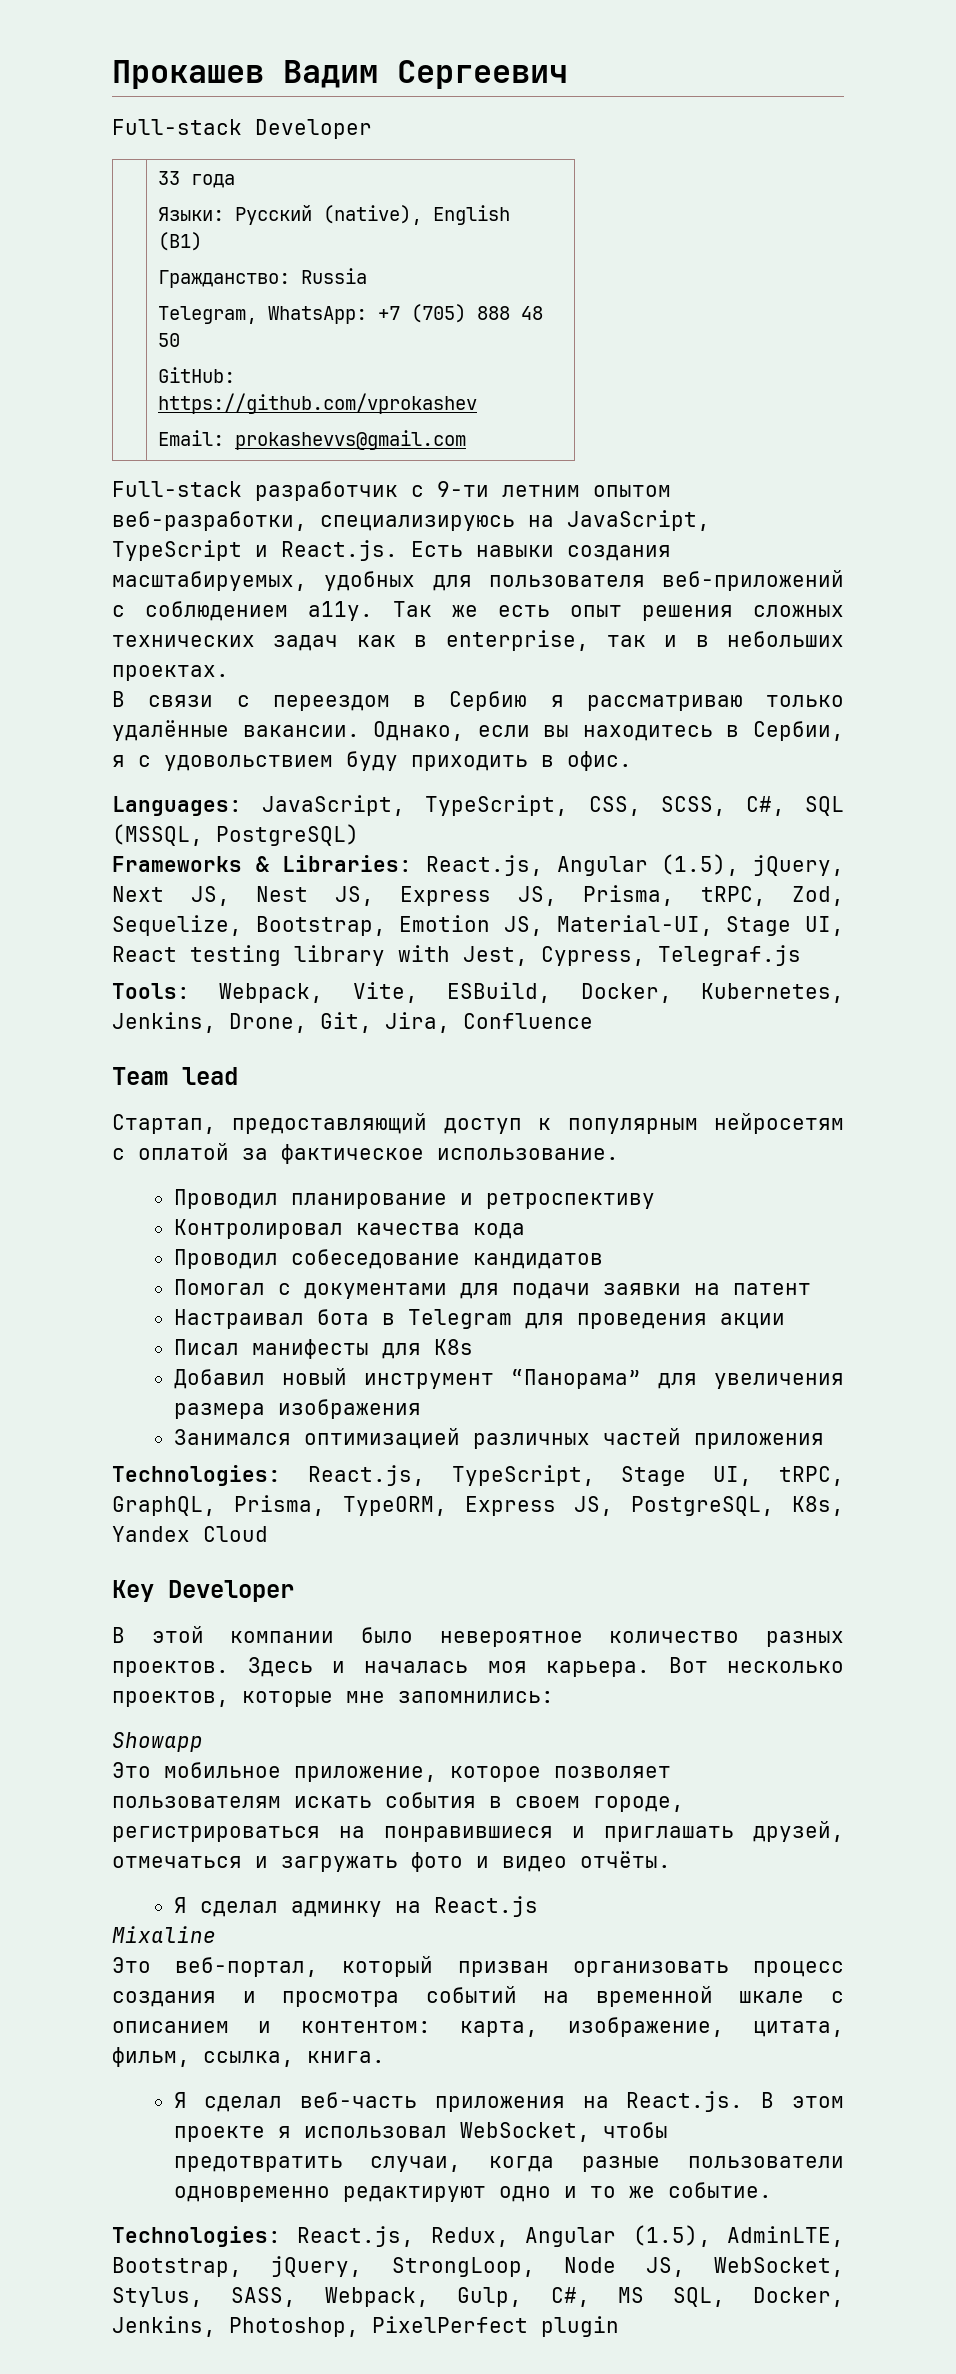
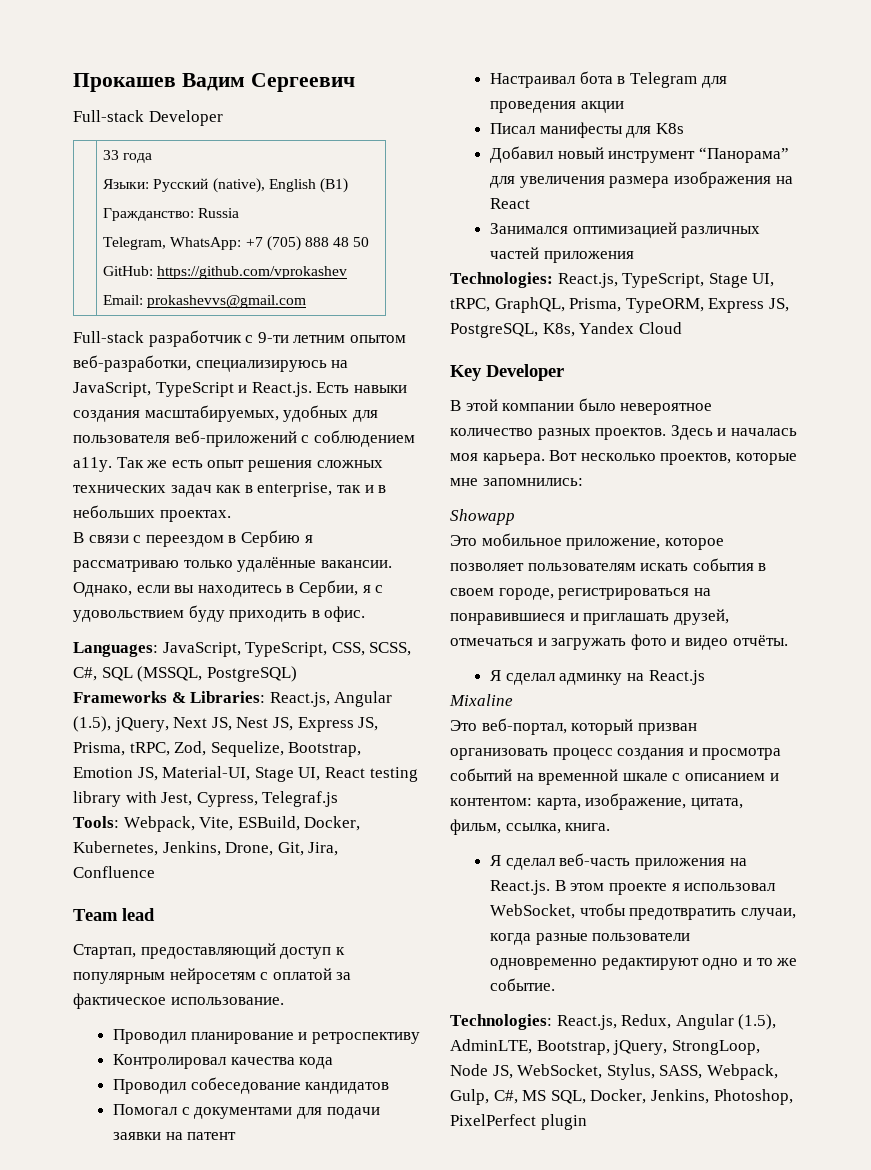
(421, 1409) none -> [775,176,793,184] [490,198,531,209] на React

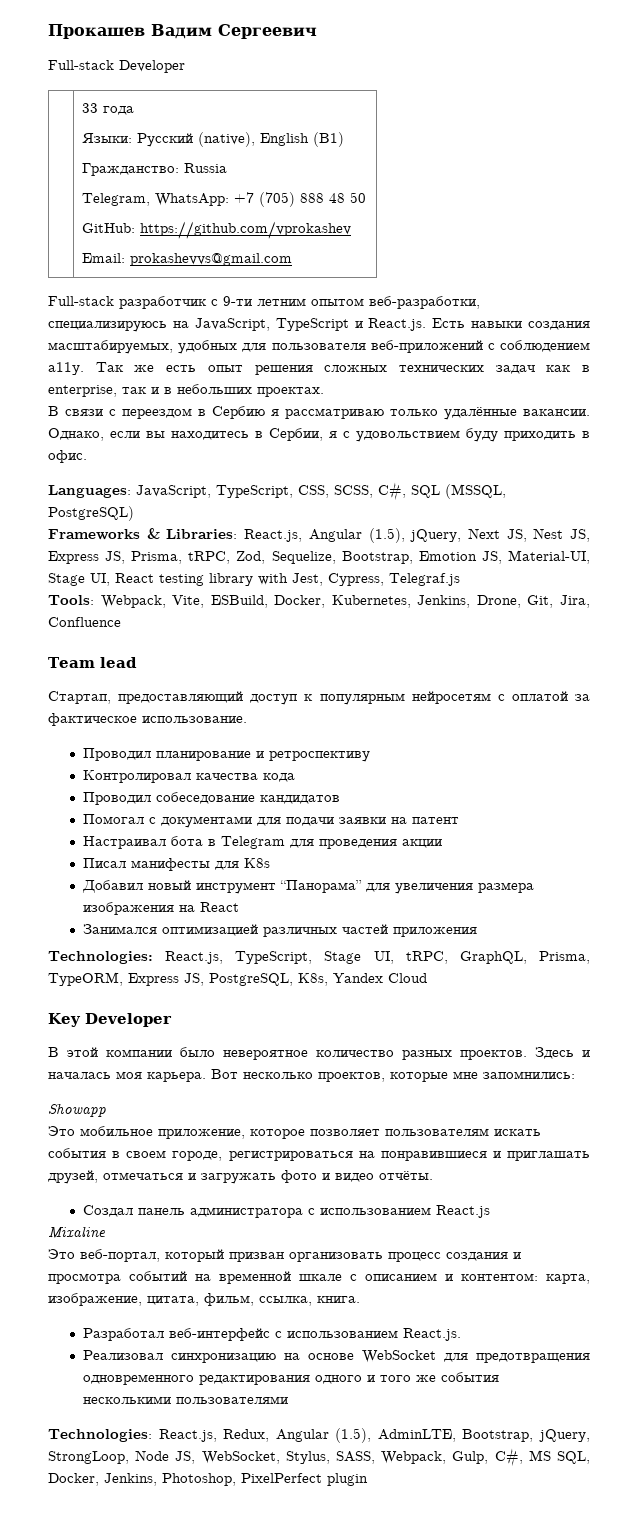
[490,670,644,685] Я сделал админку на -> [83,1205,432,1218] Создал панель администратора с использованием
[490,853,747,870] [490,880,777,895] [490,903,796,920] [490,933,691,945] [490,958,798,970] [490,978,556,991] Я сделал веб-часть приложения на React.js. В этом проекте я использовал WebSocket, чтобы предотвратить случаи, когда разные пользователи одновременно редактируют одно и то же событие. -> [83,1328,462,1341] [83,1350,590,1363] [83,1372,500,1385] [83,1396,289,1404] Разработал веб-интерфейс с использованием React.js. // Реализовал синхронизацию на основе WebSocket для предотвращения одновременного редактирования одного и того же события несколькими пользователями

